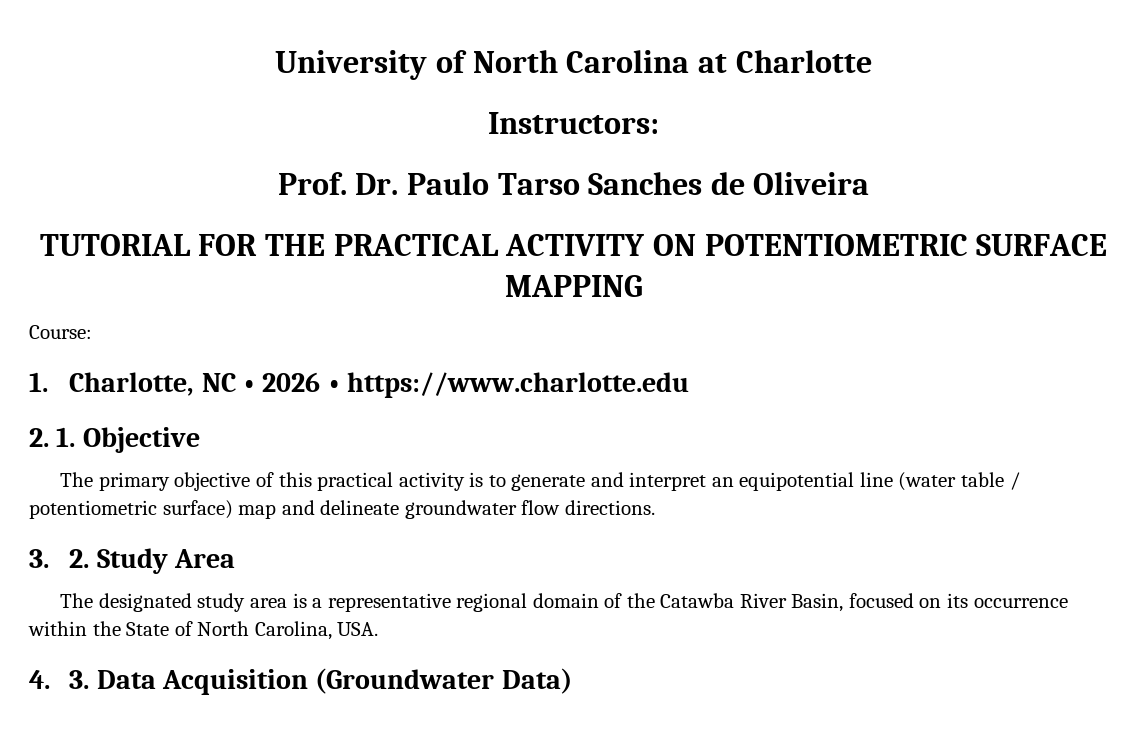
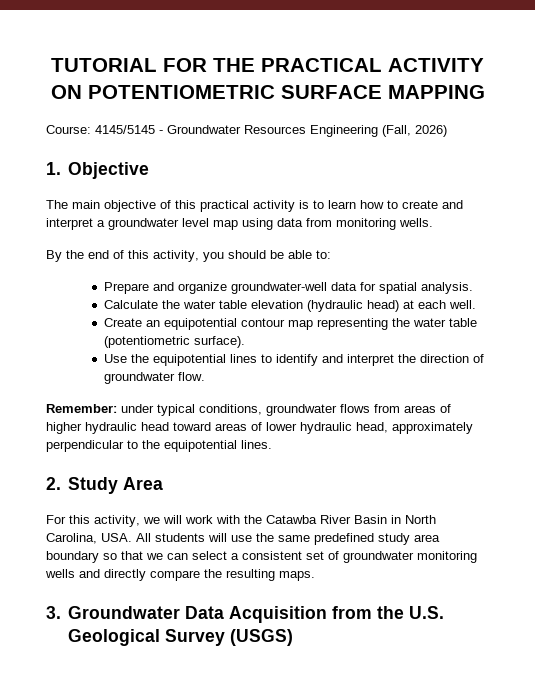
[275,50,872,80] [488,112,659,134] [277,172,870,195] University of North Carolina at Charlotte // Instructors: // Prof. Dr. Paulo Tarso Sanches de Oliveira // -> (51, 65) none
[29,372,690,398] [29,428,49,447] // 1. Charlotte, NC • 2026 • https://www.charlotte.edu // 2. -> [95,125,447,137] 4145/5145 - Groundwater Resources Engineering (Fall, 2026) //
[98,472,170,491] primary -> [72,200,100,209] main
[511,472,1020,491] [29,500,655,519] [29,548,235,574] [60,593,1068,612] [28,621,379,640] [29,668,572,695] generate and interpret an equipotential line (water table / potentiometric surface) map and delineate groundwater flow directions. // 3. 2. Study Area // The designated study area is a representative regional domain of the Catawba River Basin, focused on its occurrence within the State of North Carolina, USA. // 4. 3. Data Acquisition (Groundwater Data) -> [328,200,463,209] [46,218,433,230] [46,250,331,262] [104,282,474,294] [104,300,477,312] [104,318,478,330] [104,336,246,348] [104,354,485,366] [104,372,206,384] [46,404,451,416] [46,422,473,434] [46,440,272,452] [46,477,163,494] [46,515,436,527] [46,533,440,545] [46,551,477,563] [45,569,315,581] [46,606,444,623] [67,629,293,646] learn how to create and interpret a groundwater level map using data from monitoring wells. // By the end of this activity, you should be able to: // Prepare and organize groundwater-well data for spatial analysis. // Calculate the water table elevation (hydraulic head) at each well. // Create an equipotential contour map representing the water table (potentiometric surface). // Use the equipotential lines to identify and interpret the direction of groundwater flow. // Remember: under typical conditions, groundwater flows from areas of higher hydraulic head toward areas of lower hydraulic head, approximately perpendicular to the equipotential lines. // 2. Study Area // For this activity, we will work with the Catawba River Basin in North Carolina, USA. All students will use the same predefined study area boundary so that we can select a consistent set of groundwater monitoring wells and directly compare the resulting maps. // 3. Groundwater Data Acquisition from the U.S. Geological Survey (USGS)

